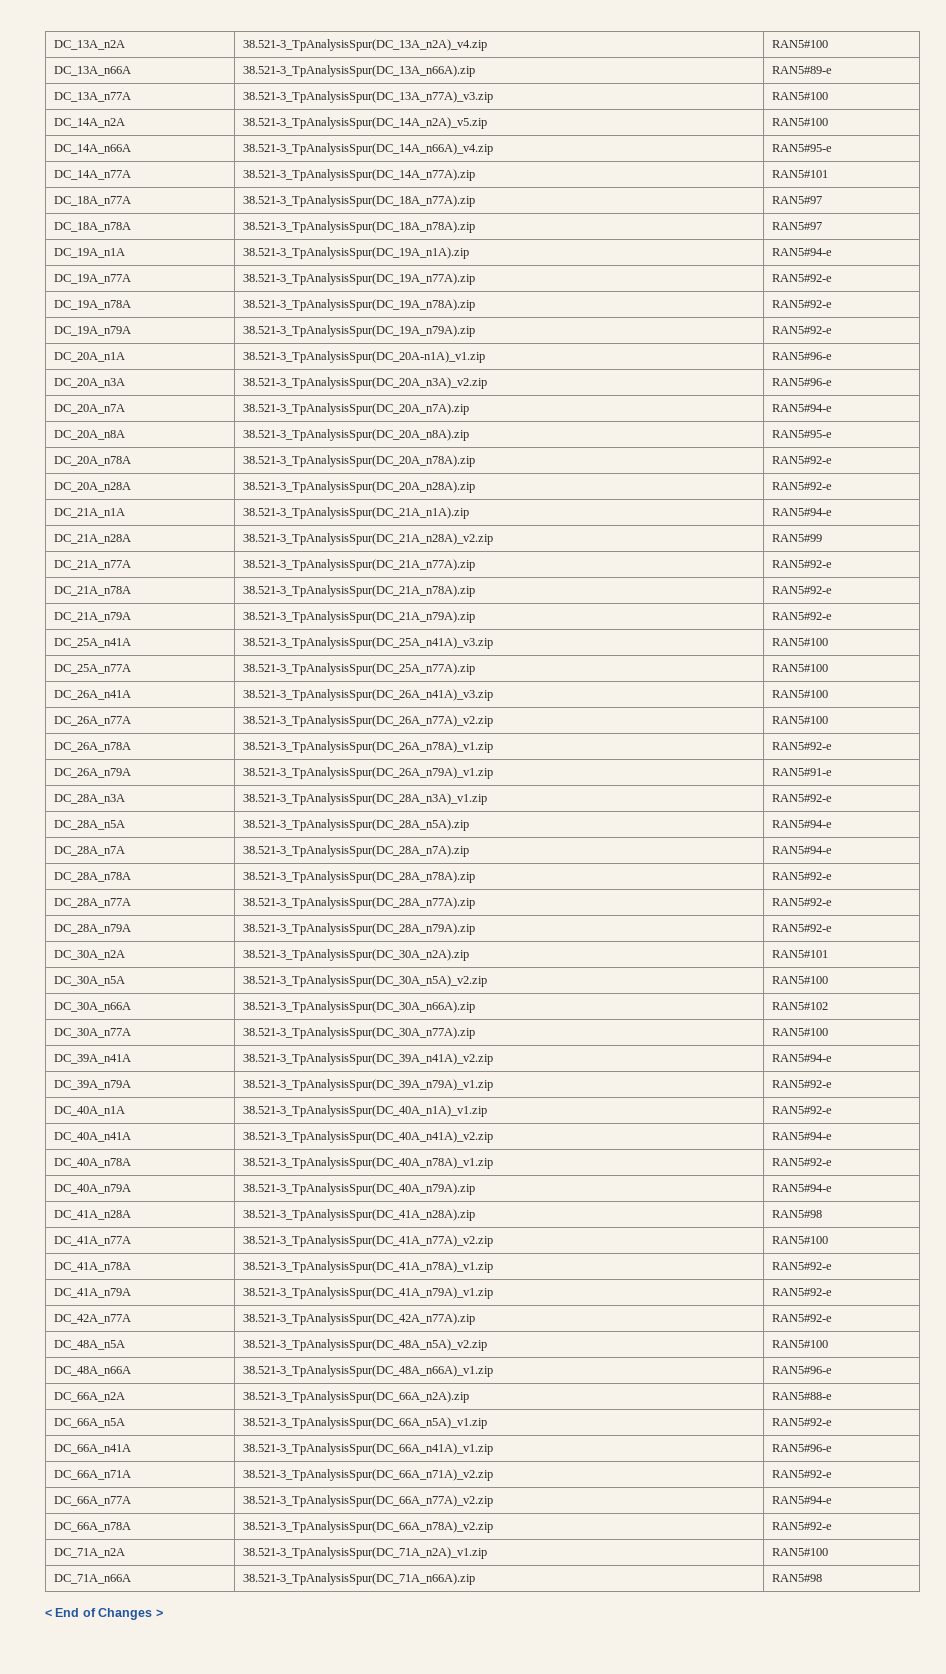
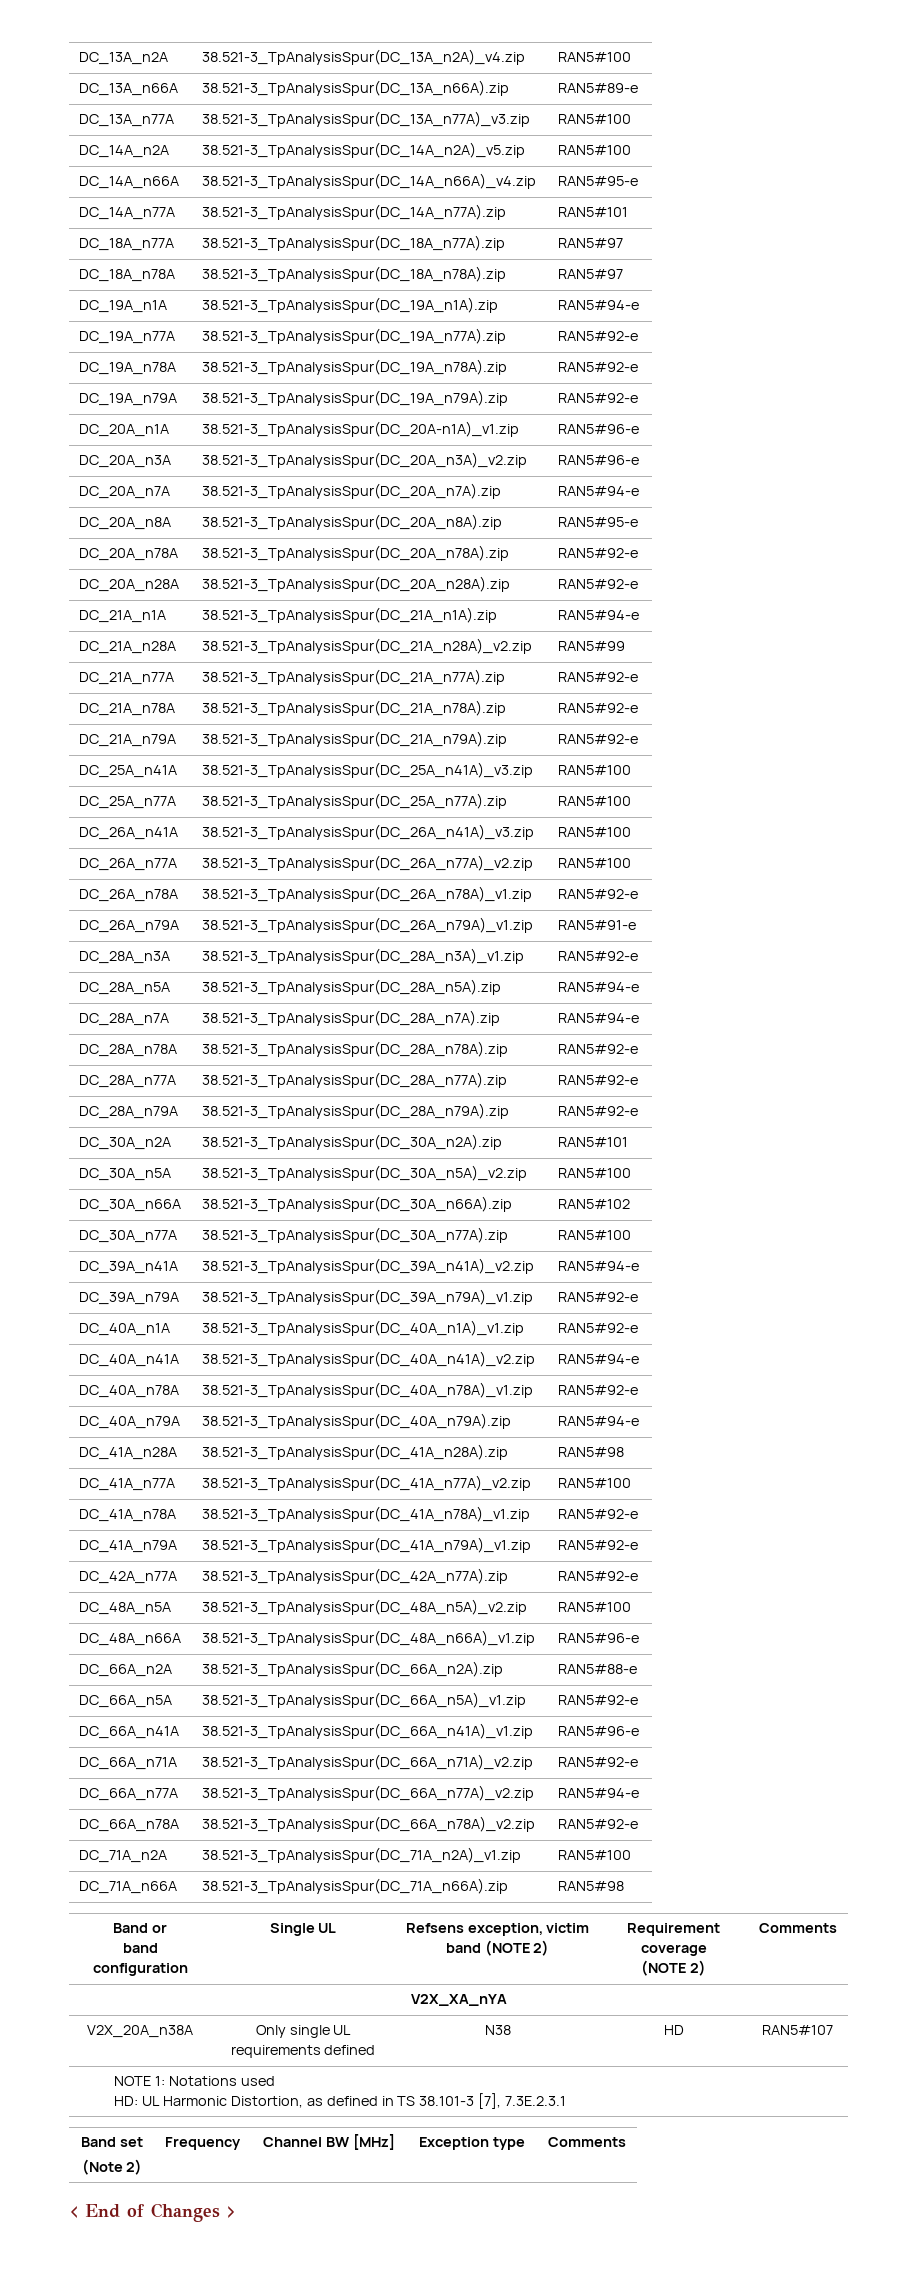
(823, 1578) none -> [113,1923,167,1933] [122,1943,158,1953] [92,1963,188,1976] [269,1923,337,1936] [405,1923,590,1936] [445,1940,550,1956] [627,1923,720,1936] [640,1944,707,1956] [641,1960,706,1976] [758,1923,837,1933] [410,1994,507,2006] [87,2025,193,2038] [255,2025,352,2038] [230,2045,376,2058] [484,2025,511,2035] [663,2025,684,2035] [762,2025,833,2035] [114,2076,275,2086] [114,2093,567,2109] [81,2137,143,2147] [81,2159,143,2175] [165,2137,241,2150] [263,2134,395,2150] [419,2137,525,2150] [547,2137,626,2147] // Band or // band configuration | Single UL | Refsens exception, victim band (NOTE 2) | Requirement coverage // (NOTE 2) | Comments // V2X_XA_nYA // V2X_20A_n38A | Only single UL requirements defined | N38 | HD | RAN5#107 // NOTE 1: Notations used // HD: UL Harmonic Distortion, as defined in TS 38.101-3 [7], 7.3E.2.3.1 // Band set // (Note 2) | Frequency | Channel BW [MHz] | Exception type | Comments

